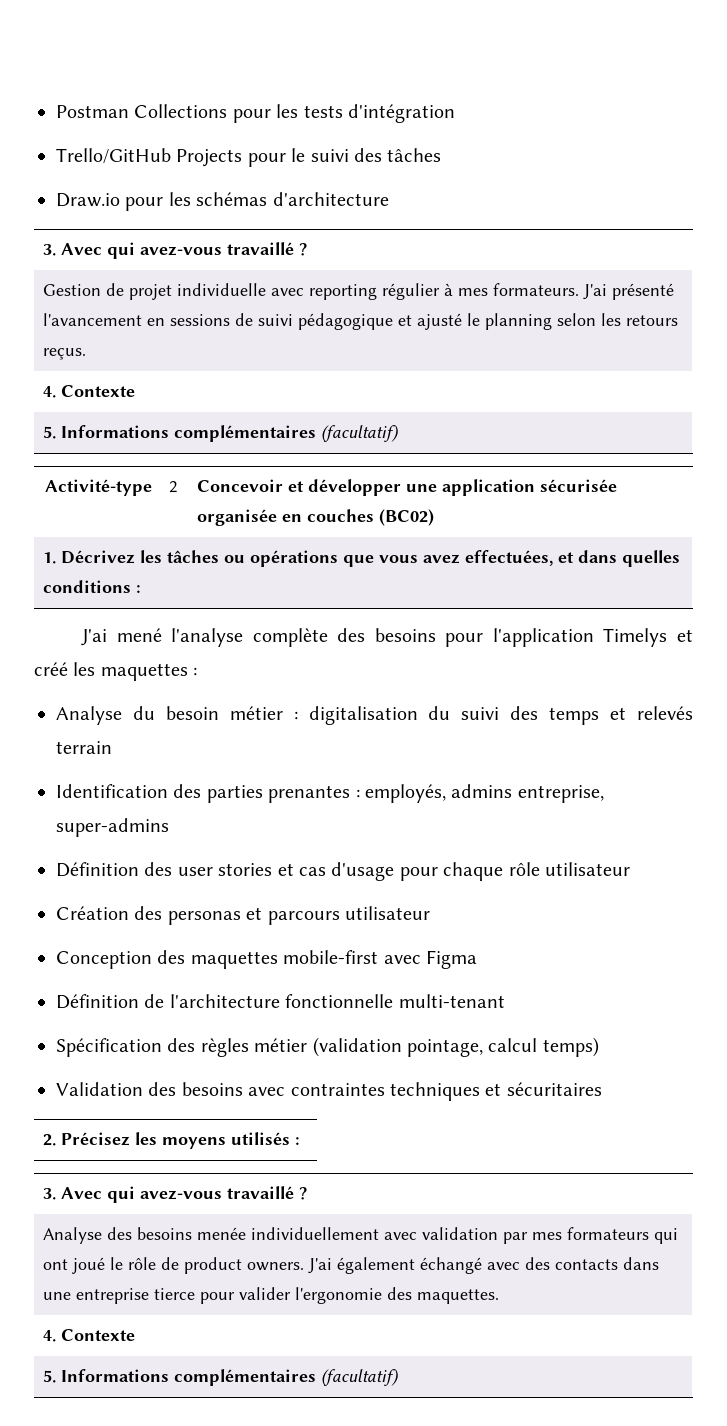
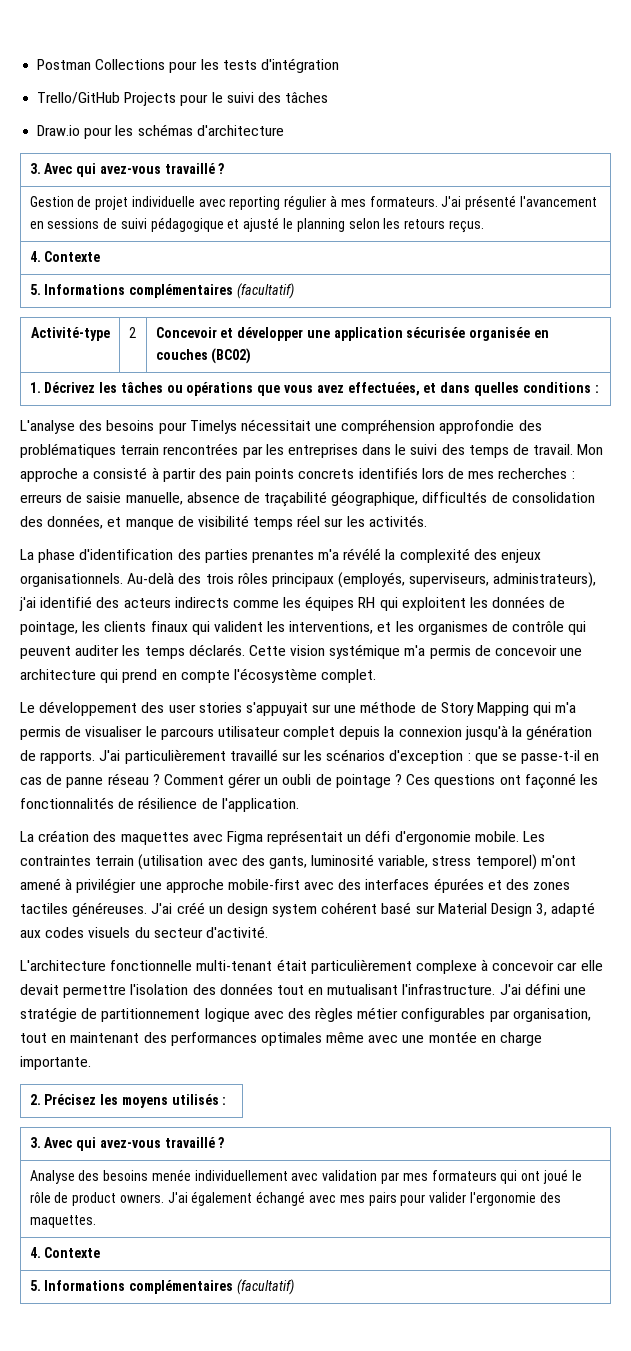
[81,628,694,647] [34,662,198,681] [56,706,693,725] [56,741,112,754] [56,784,604,803] [56,818,169,837] [56,862,630,881] [56,906,430,925] [56,950,477,969] [56,994,505,1009] [56,1037,599,1057] [56,1082,602,1101] J'ai mené l'analyse complète des besoins pour l'application Timelys et créé les maquettes : // Analyse du besoin métier : digitalisation du suivi des temps et relevés terrain // Identification des parties prenantes : employés, admins entreprise, super-admins // Définition des user stories et cas d'usage pour chaque rôle utilisateur // Création des personas et parcours utilisateur // Conception des maquettes mobile-first avec Figma // Définition de l'architecture fonctionnelle multi-tenant // Spécification des règles métier (validation pointage, calcul temps) // Validation des besoins avec contraintes techniques et sécuritaires -> [20,419,542,434] [20,443,604,458] [20,467,575,482] [20,491,595,507] [20,515,427,530] [20,548,542,563] [20,572,597,588] [19,596,566,611] [20,621,587,635] [20,644,583,659] [20,668,377,683] [20,701,577,716] [20,725,593,740] [20,749,600,764] [20,773,598,789] [20,797,299,812] [20,830,546,845] [20,854,576,870] [20,878,571,893] [20,902,596,917] [20,926,268,938] [20,959,603,974] [20,983,587,998] [20,1007,591,1022] [20,1031,543,1046] [20,1056,91,1070] L'analyse des besoins pour Timelys nécessitait une compréhension approfondie des problématiques terrain rencontrées par les entreprises dans le suivi des temps de travail. Mon approche a consisté à partir des pain points concrets identifiés lors de mes recherches : erreurs de saisie manuelle, absence de traçabilité géographique, difficultés de consolidation des données, et manque de visibilité temps réel sur les activités. // La phase d'identification des parties prenantes m'a révélé la complexité des enjeux organisationnels. Au-delà des trois rôles principaux (employés, superviseurs, administrateurs), j'ai identifié des acteurs indirects comme les équipes RH qui exploitent les données de pointage, les clients finaux qui valident les interventions, et les organismes de contrôle qui peuvent auditer les temps déclarés. Cette vision systémique m'a permis de concevoir une architecture qui prend en compte l'écosystème complet. // Le développement des user stories s'appuyait sur une méthode de Story Mapping qui m'a permis de visualiser le parcours utilisateur complet depuis la connexion jusqu'à la génération de rapports. J'ai particulièrement travaillé sur les scénarios d'exception : que se passe-t-il en cas de panne réseau ? Comment gérer un oubli de pointage ? Ces questions ont façonné les fonctionnalités de résilience de l'application. // La création des maquettes avec Figma représentait un défi d'ergonomie mobile. Les contraintes terrain (utilisation avec des gants, luminosité variable, stress temporel) m'ont amené à privilégier une approche mobile-first avec des interfaces épurées et des zones tactiles généreuses. J'ai créé un design system cohérent basé sur Material Design 3, adapté aux codes visuels du secteur d'activité. // L'architecture fonctionnelle multi-tenant était particulièrement complexe à concevoir car elle devait permettre l'isolation des données tout en mutualisant l'infrastructure. J'ai défini une stratégie de partitionnement logique avec des règles métier configurables par organisation, tout en maintenant des performances optimales même avec une montée en charge importante.
[525,1257,660,1270] [43,1288,196,1304] des contacts dans une entreprise tierce -> [339,1192,397,1206] mes pairs

